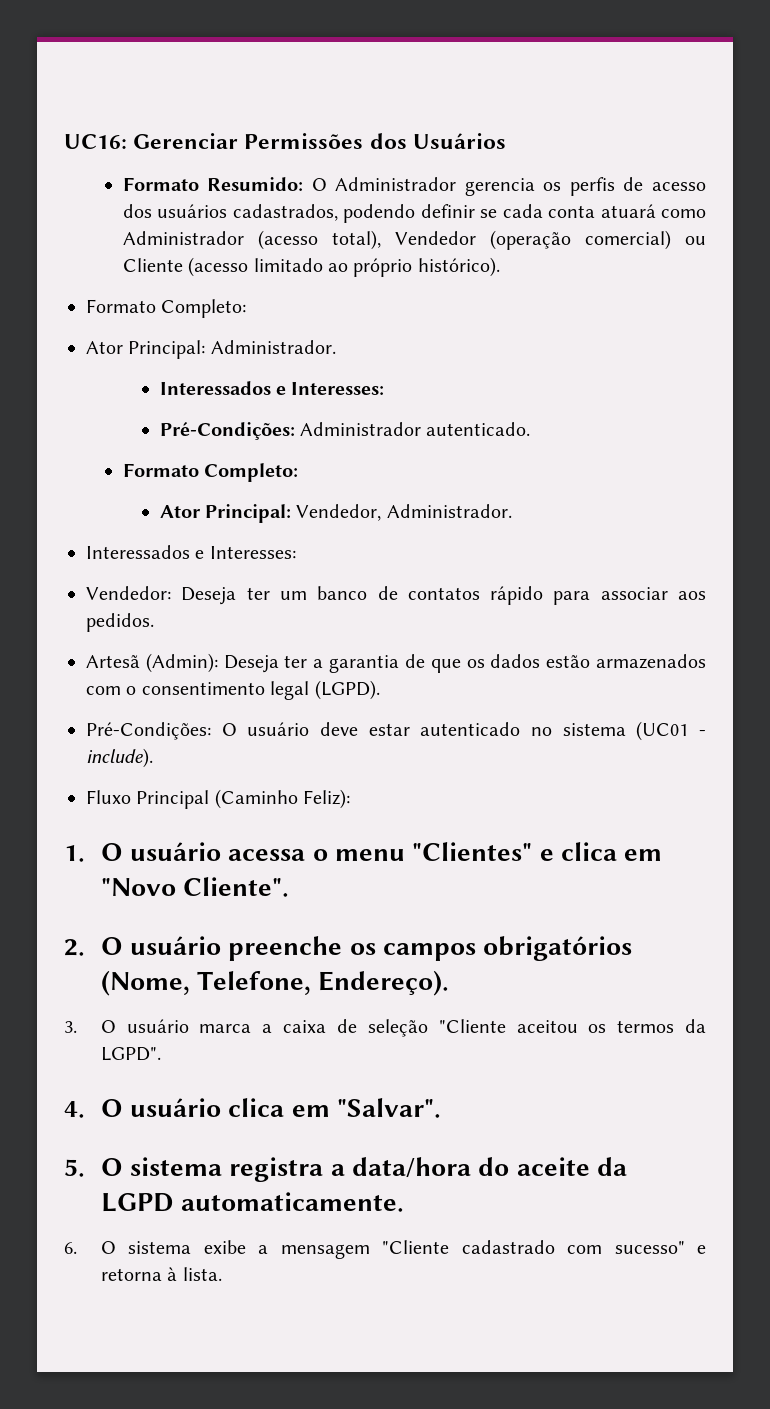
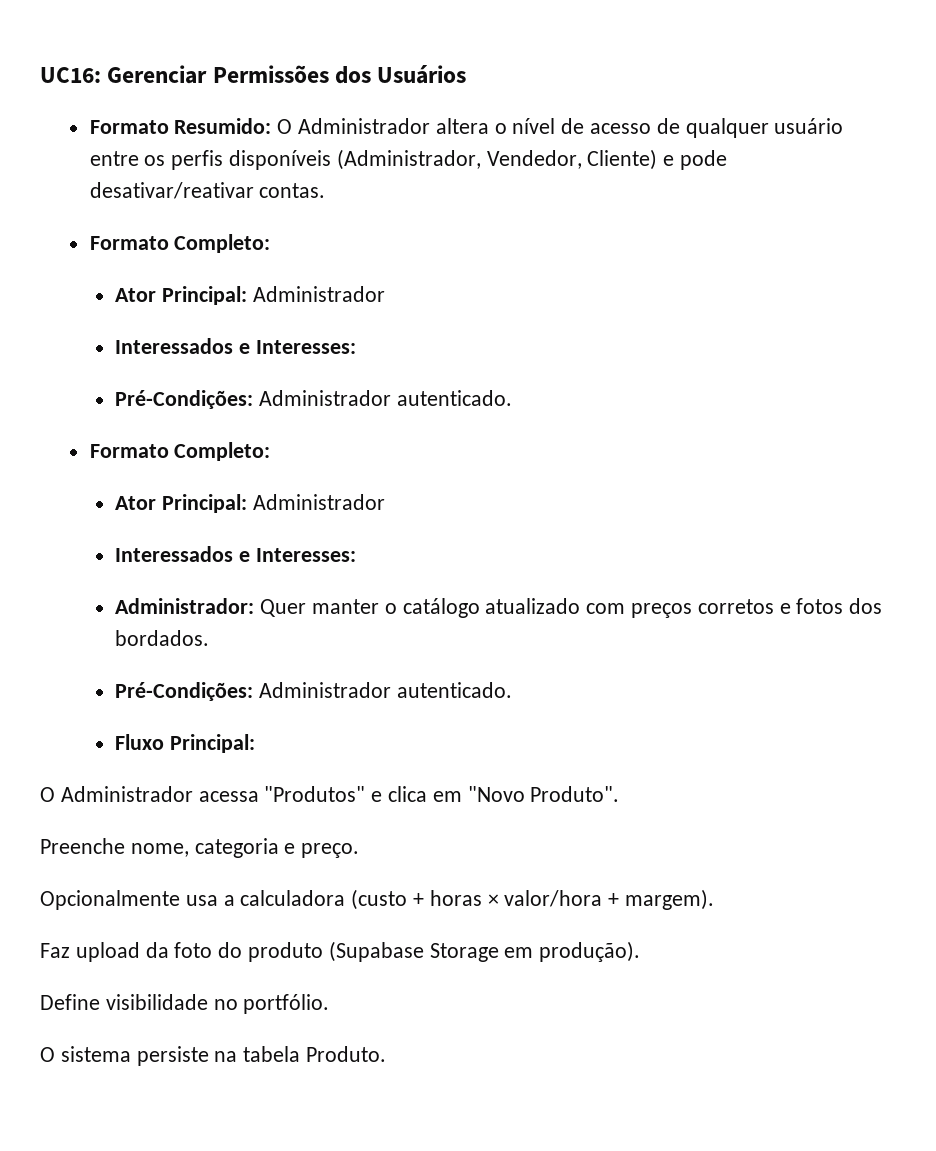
[464,177,706,196] [122,204,706,223] [122,230,706,250] [122,257,500,277] [86,299,247,318] [86,340,336,359] gerencia os perfis de acesso dos usuários cadastrados, podendo definir se cada conta atuará como Administrador (acesso total), Vendedor (operação comercial) ou Cliente (acesso limitado ao próprio histórico). // Formato Completo: // Ator Principal: Administrador. -> [435,118,844,138] [89,149,727,170] [89,182,326,199] [89,234,271,253] [115,286,385,305] altera o nível de acesso de qualquer usuário entre os perfis disponíveis (Administrador, Vendedor, Cliente) e pode desativar/reativar contas. // Formato Completo: // Ator Principal: Administrador
[296,504,512,521] [86,545,296,559] [86,586,706,605] [86,613,154,632] [86,653,706,673] [86,680,380,700] [86,721,706,741] [86,748,153,768] [86,789,351,809] [64,842,663,862] [100,877,290,897] [64,936,633,961] [100,970,450,996] [64,1019,706,1037] [100,1047,161,1061] [64,1098,441,1118] [64,1157,627,1182] [100,1192,405,1212] [64,1240,706,1259] [100,1267,222,1281] Vendedor, Administrador. // Interessados e Interesses: // Vendedor: Deseja ter um banco de contatos rápido para associar aos pedidos. // Artesã (Admin): Deseja ter a garantia de que os dados estão armazenados com o consentimento legal (LGPD). // Pré-Condições: O usuário deve estar autenticado no sistema (UC01 - include). // Fluxo Principal (Caminho Feliz): // 1. O usuário acessa o menu "Clientes" e clica em "Novo Cliente". // 2. O usuário preenche os campos obrigatórios (Nome, Telefone, Endereço). // 3. O usuário marca a caixa de seleção "Cliente aceitou os termos da LGPD". // 4. O usuário clica em "Salvar". // 5. O sistema registra a data/hora do aceite da LGPD automaticamente. // 6. O sistema exibe a mensagem "Cliente cadastrado com sucesso" e retorna à lista. -> [252,494,385,510] [115,546,356,562] [115,598,883,618] [115,630,210,646] [115,682,512,701] [115,734,256,753] [40,786,620,802] [40,838,360,858] [40,889,715,910] [40,941,641,962] [40,994,330,1014] [40,1046,387,1066] Administrador // Interessados e Interesses: // Administrador: Quer manter o catálogo atualizado com preços corretos e fotos dos bordados. // Pré-Condições: Administrador autenticado. // Fluxo Principal: // O Administrador acessa "Produtos" e clica em "Novo Produto". // Preenche nome, categoria e preço. // Opcionalmente usa a calculadora (custo + horas × valor/hora + margem). // Faz upload da foto do produto (Supabase Storage em produção). // Define visibilidade no portfólio. // O sistema persiste na tabela Produto.

